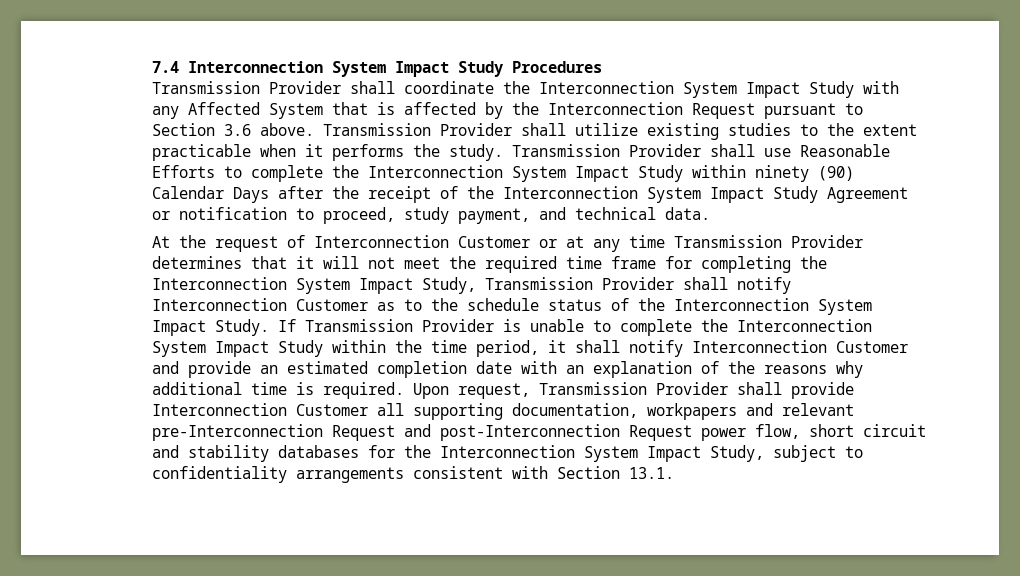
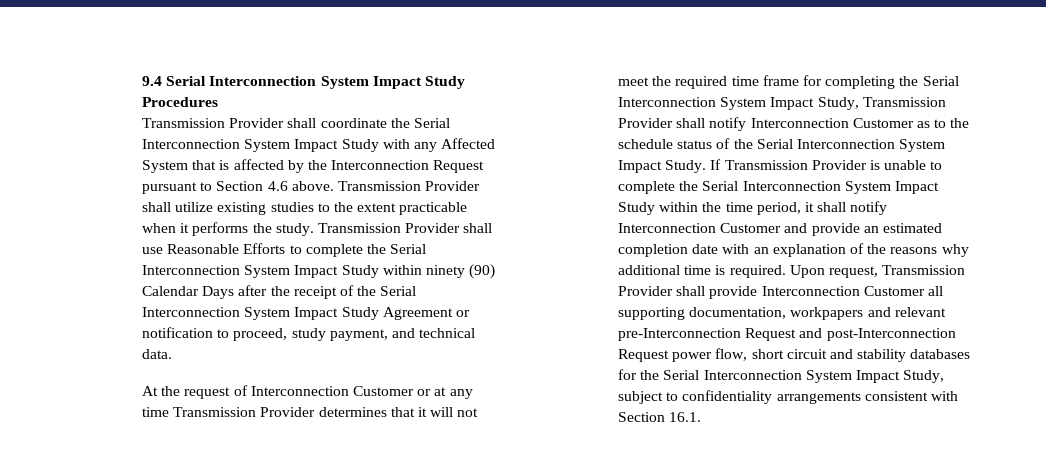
[152,61,180,73] 7.4 -> [142,76,207,86] 9.4 Serial
(531, 87) none -> [413,118,450,128] Serial
[224,124,252,136] 3.6 -> [267,181,288,191] 4.6
(360, 171) none -> [390,244,427,254] Serial
(495, 192) none -> [380,286,417,296] Serial
(828, 262) none -> [922,76,959,86] Serial
(666, 304) none -> [756,139,793,149] Serial
(729, 325) none -> [702,181,739,191] Serial
(432, 451) none -> [663,370,700,380] Serial
[629,467,675,479] 13.1. -> [669,412,702,422] 16.1.

